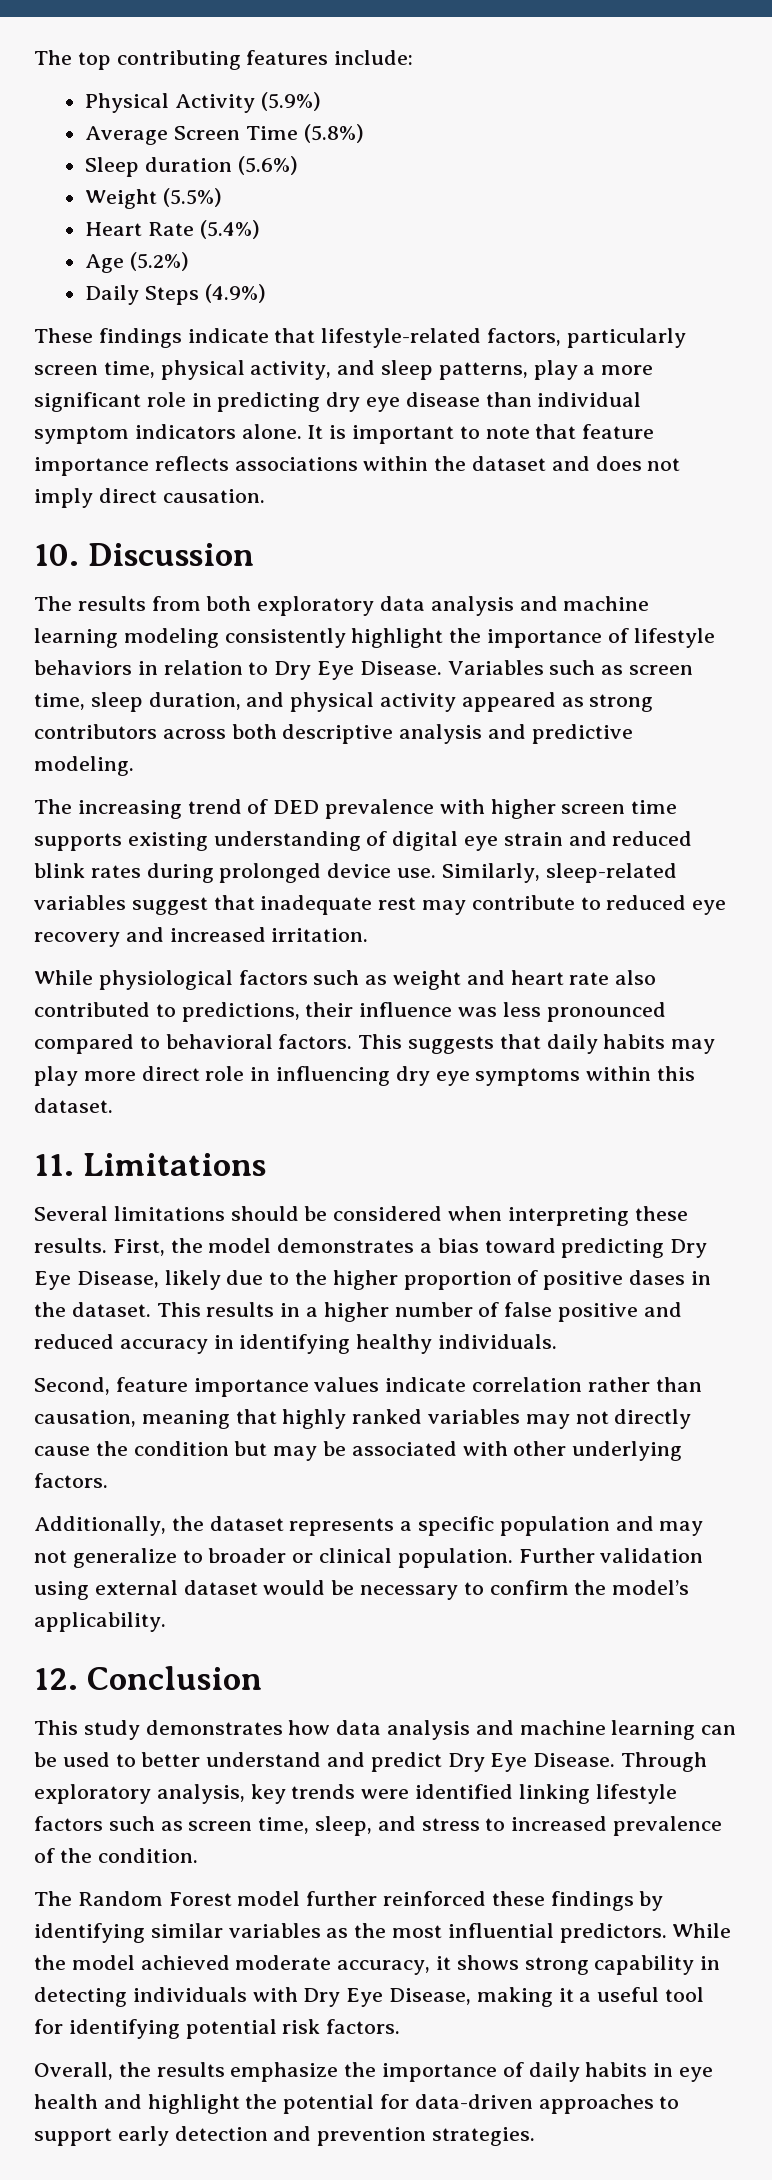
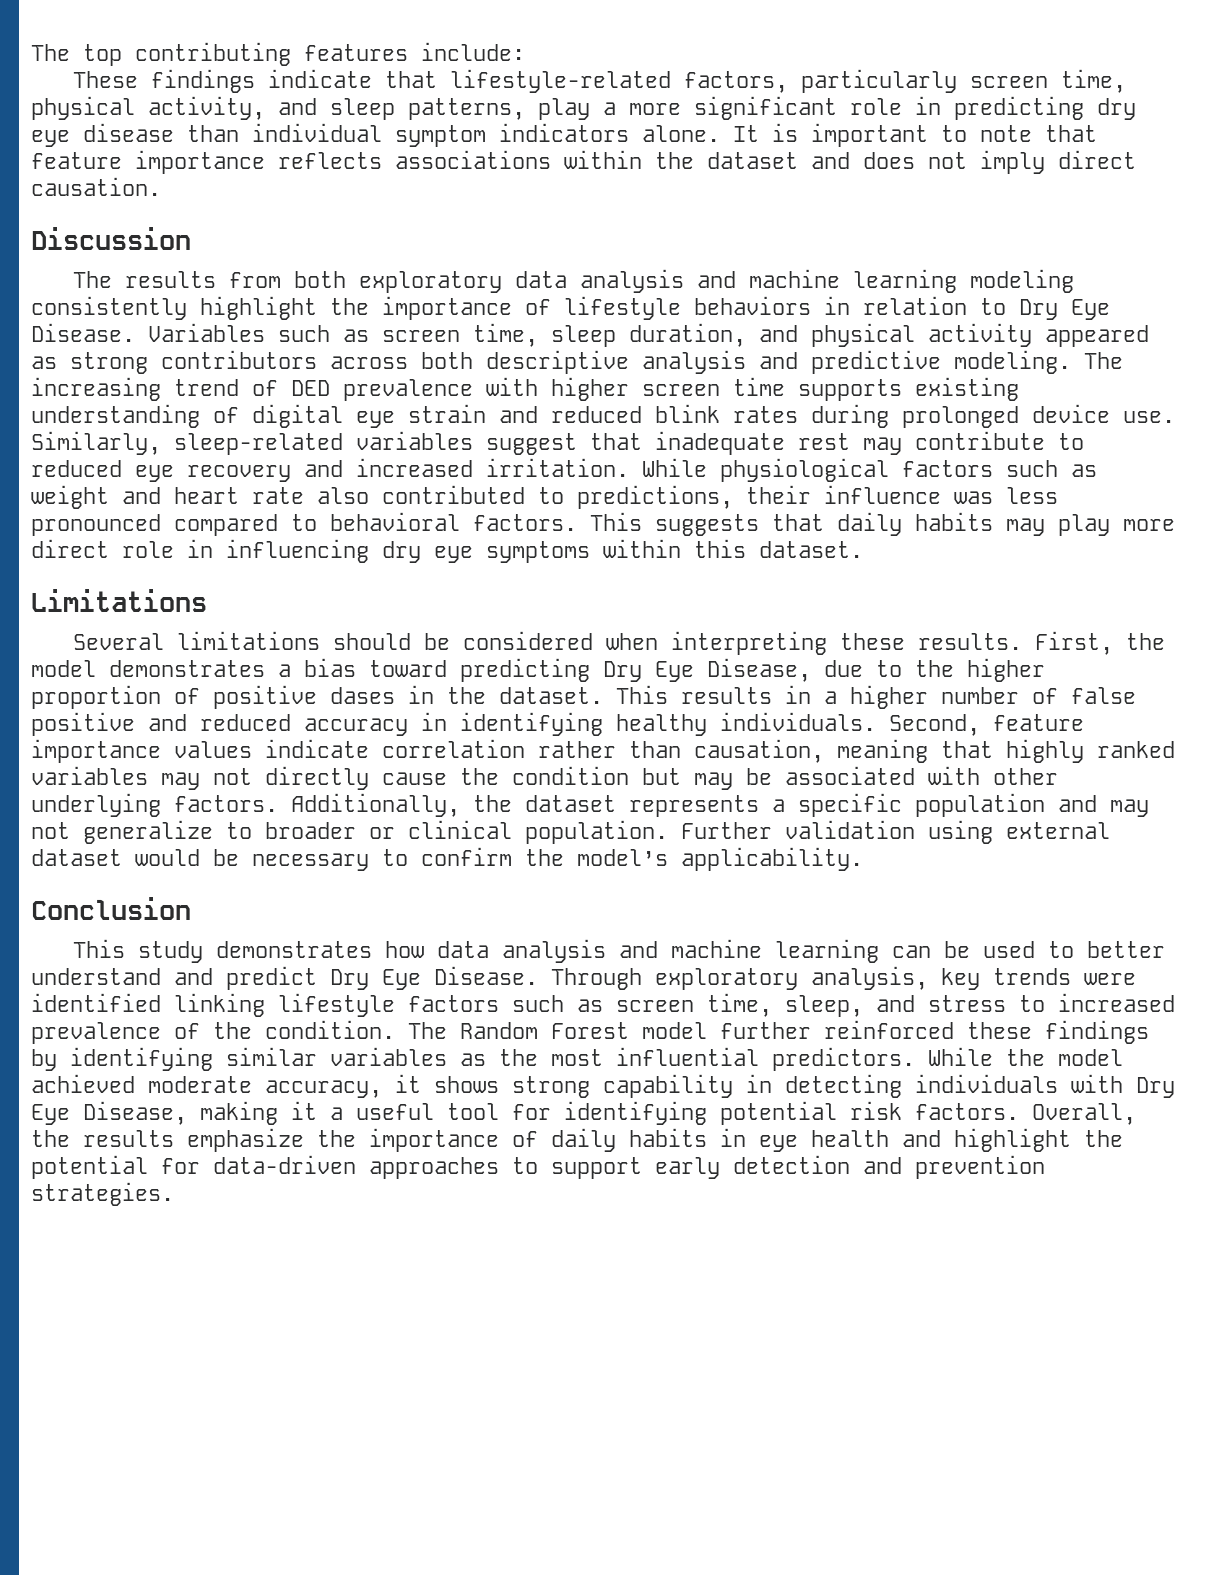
[85,92,321,113] [85,124,364,145] [85,156,298,177] [85,188,222,209] [85,220,260,239] [85,252,189,273] [85,284,266,305] // Physical Activity (5.9%) // Average Screen Time (5.8%) // Sleep duration (5.6%) // Weight (5.5%) // Heart Rate (5.4%) // Age (5.2%) // Daily Steps (4.9%) -> (525, 51) none
[34,543,79,566] 10. -> (161, 186) none
(134, 766) // -> (1071, 362) none
(369, 935) // -> (629, 467) none
[34,1154,74,1176] 11. -> (863, 549) none
[164,1270,221,1290] likely -> (811, 670) none
(558, 1341) // -> (876, 721) none
(108, 1480) // -> (278, 803) none
[34,1668,78,1690] 12. -> (863, 859) none
(198, 1855) // -> (395, 1029) none
(401, 2026) // -> (1019, 1111) none

